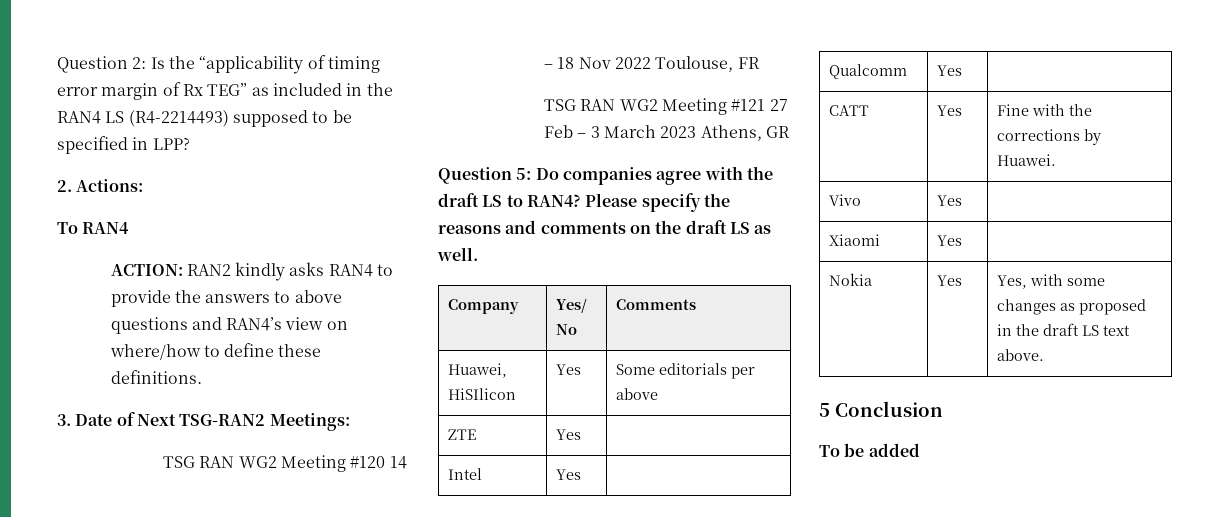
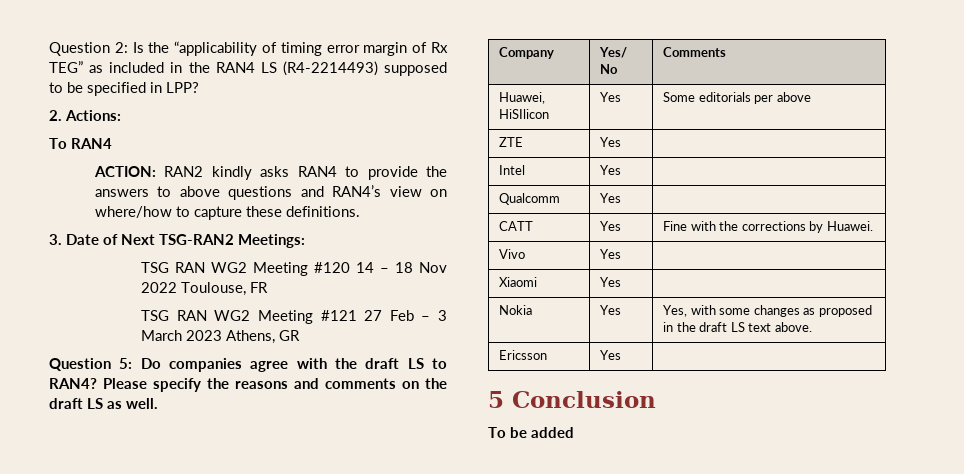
[224,343,275,357] define -> [194,206,243,220] capture
(1045, 355) none -> [499,350,548,360] [600,350,622,360] // Ericsson | Yes |

